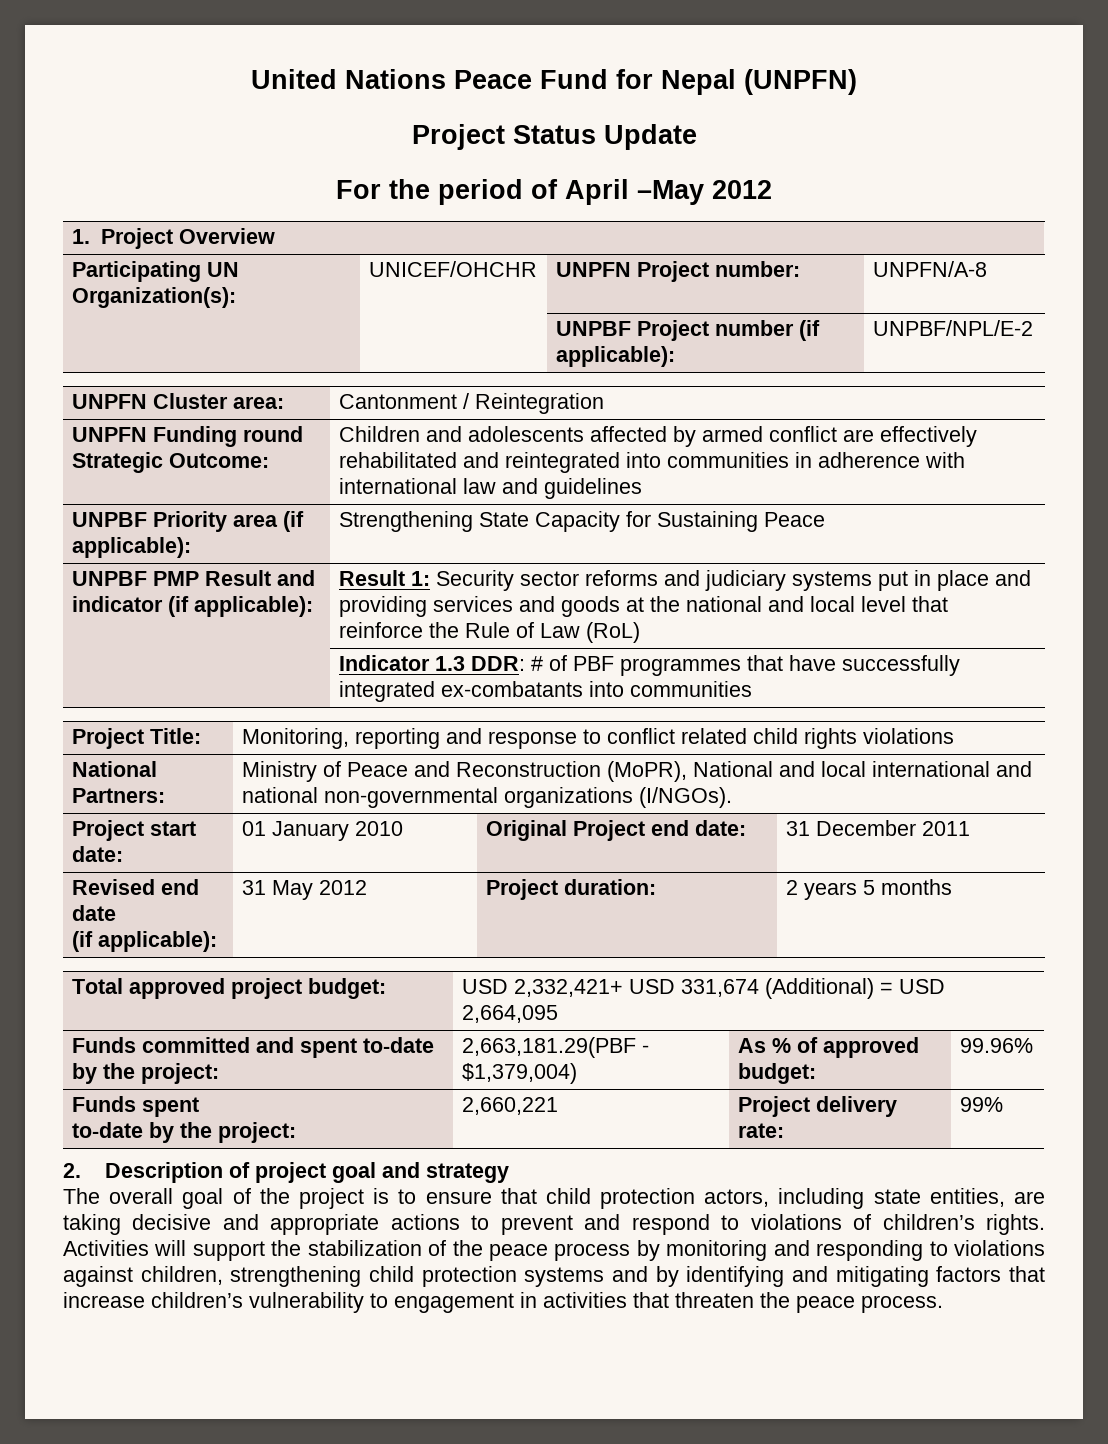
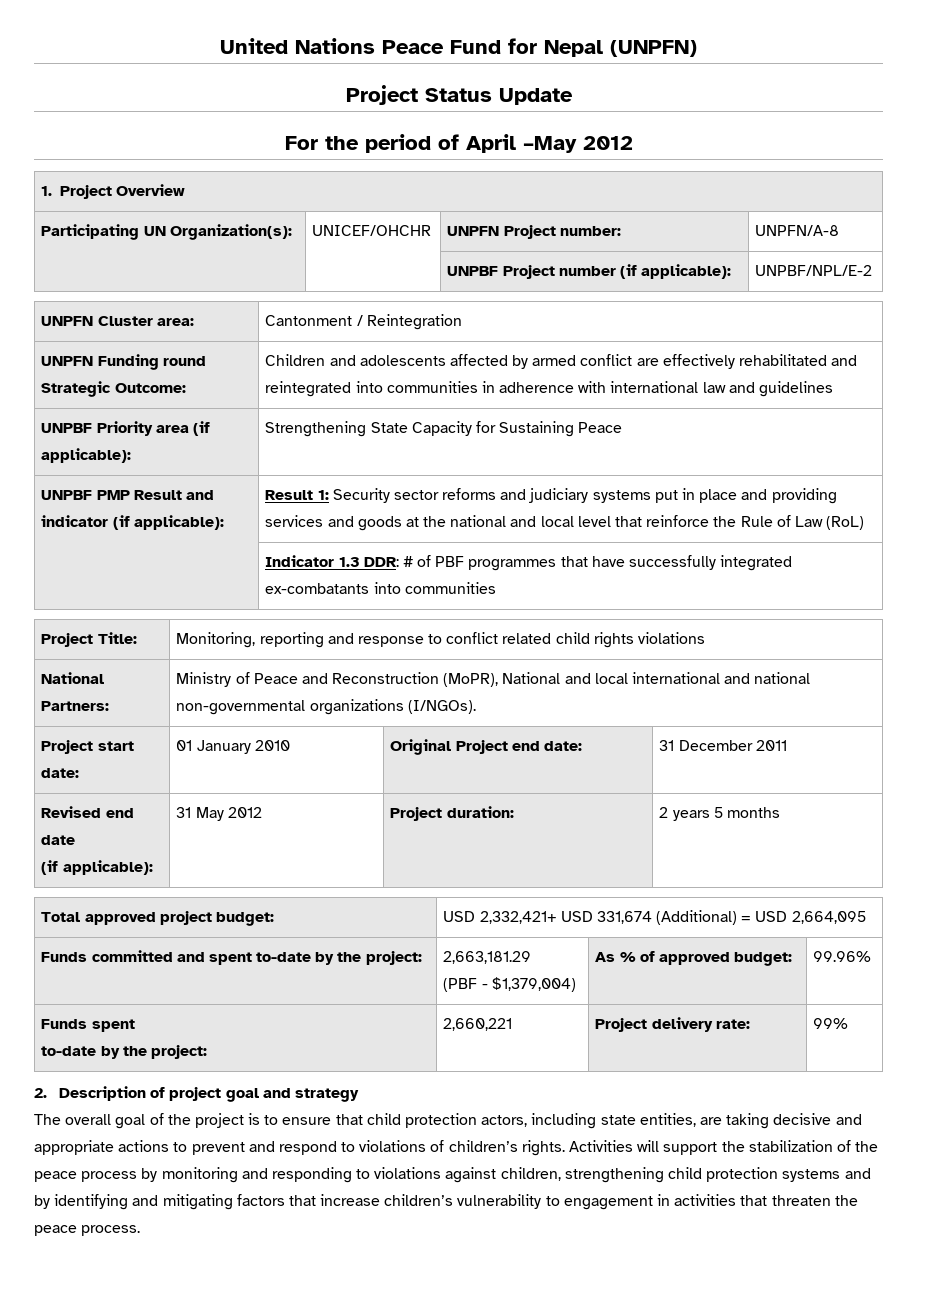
[462,1037,637,1058] 2,663,181.29(PBF -> [443,951,532,964] [443,978,478,992] 2,663,181.29 // (PBF

